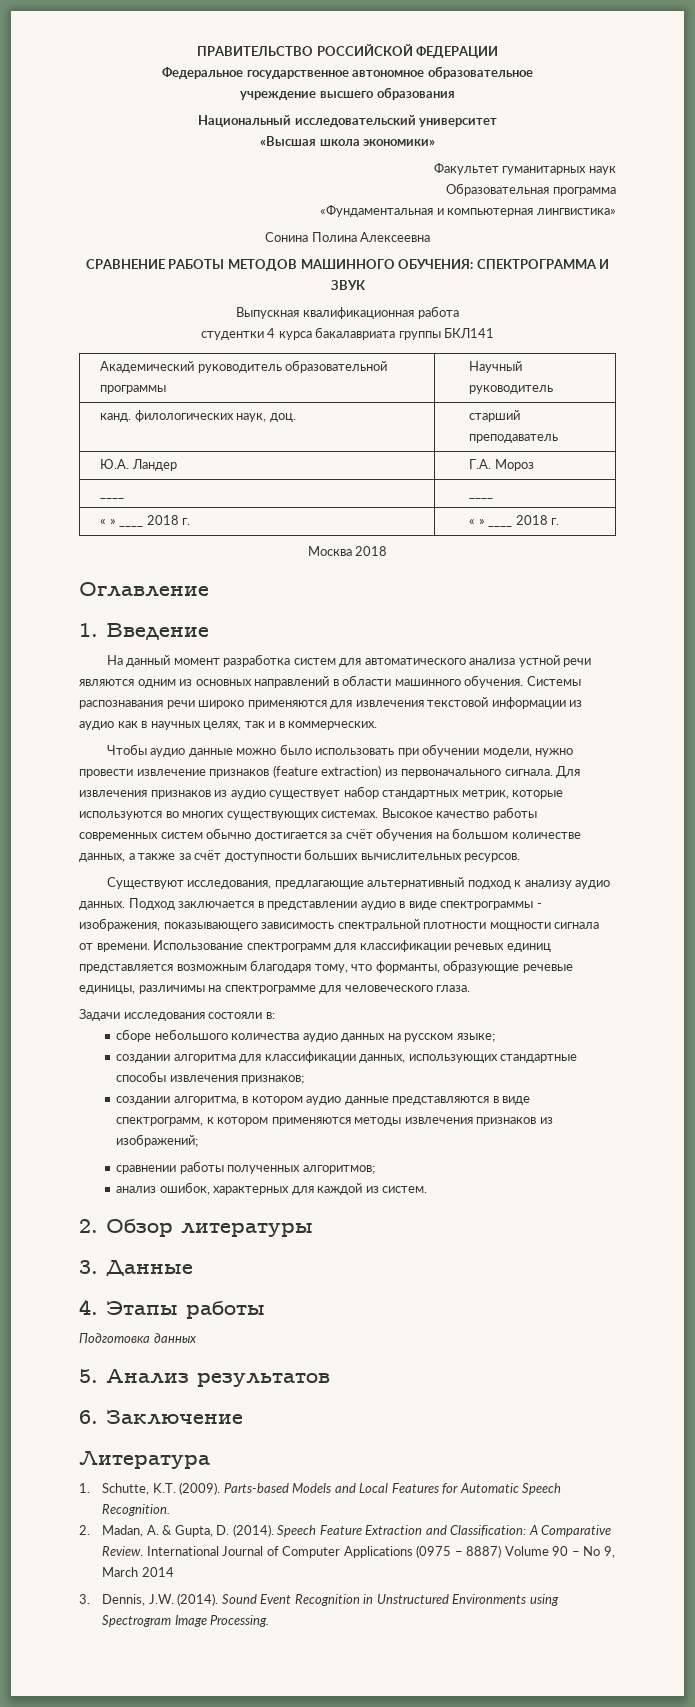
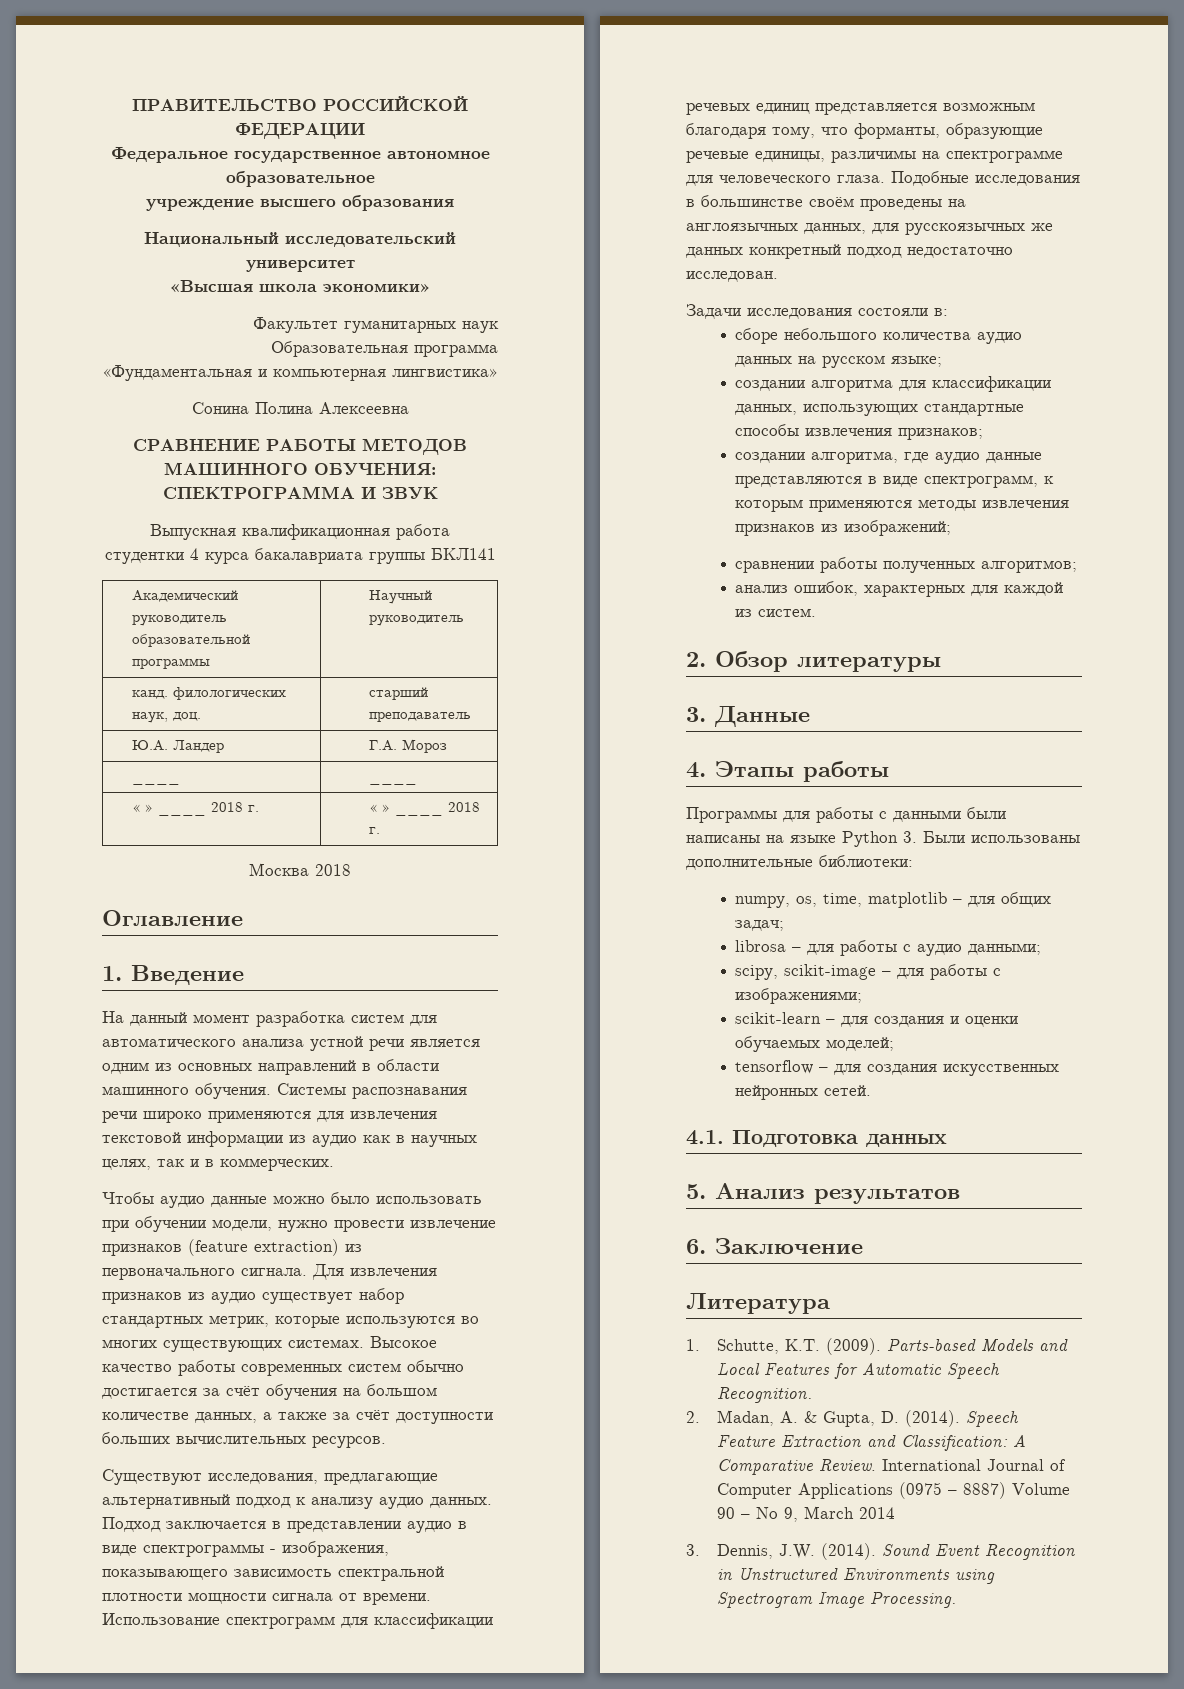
[79,679,134,686] являются -> [410,1039,480,1047] является
(471, 988) none -> [891,171,1080,186] [686,195,966,211] [686,223,1053,235] [686,244,1013,259] [686,271,778,282] Подобные исследования в большинстве своём проведены на англоязычных данных, для русскоязычных же данных конкретный подход недостаточно исследован.
[242,1096,303,1105] в котором -> [904,452,930,463] где
[217,1117,269,1126] котором -> [735,499,804,512] которым
(265, 1310) none -> [686,807,1006,823] [686,831,1080,847] [686,855,913,870] [735,892,1052,908] [735,920,785,931] [735,940,1042,956] [735,964,1002,980] [735,988,863,1004] [735,1012,1019,1027] [735,1036,895,1052] [735,1060,1060,1076] [735,1085,872,1100] [686,1130,724,1145] Программы для работы с данными были написаны на языке Python 3. Были использованы дополнительные библиотеки: // numpy, os, time, matplotlib – для общих задач; // librosa – для работы с аудио данными; // scipy, scikit-image – для работы с изображениями; // scikit-learn – для создания и оценки обучаемых моделей; // tensorflow – для создания искусственных нейронных сетей. // 4.1.

